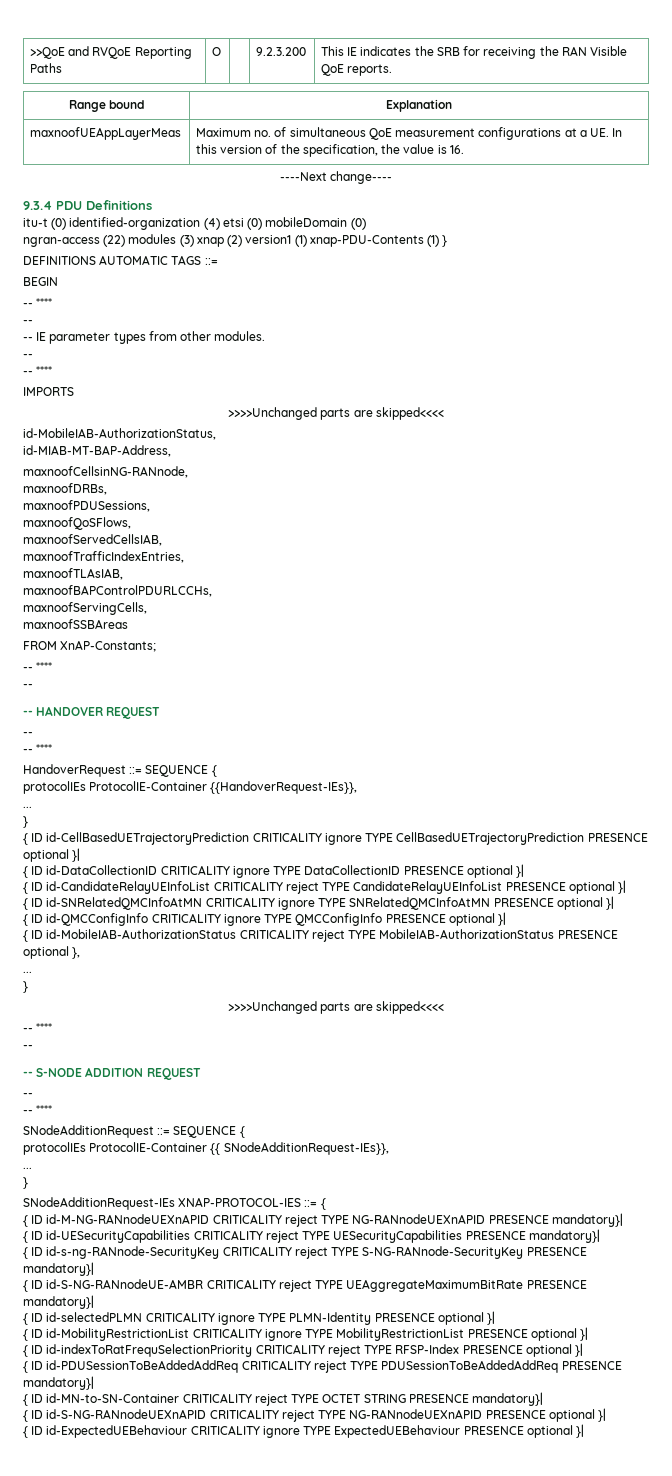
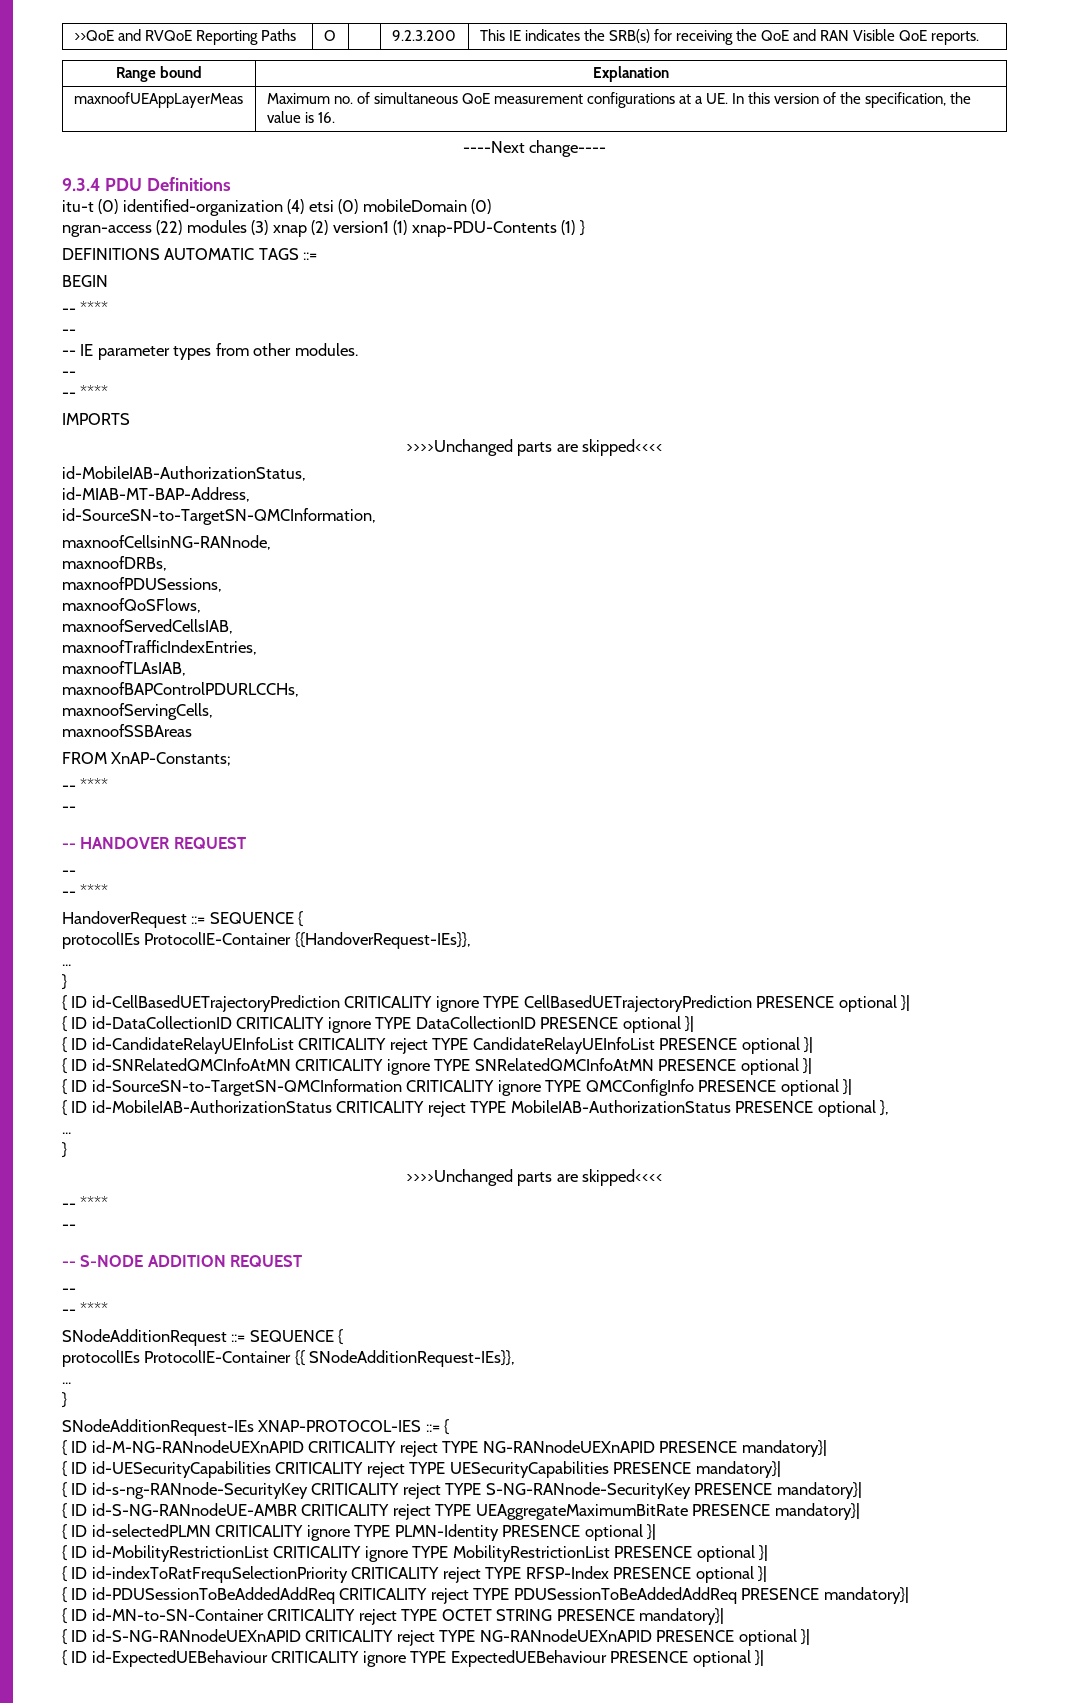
[436,47,460,56] SRB -> [608,29,650,43] SRB(s)
(559, 51) none -> [760,29,817,41] QoE and
(171, 451) none -> [62,508,376,525] // id-SourceSN-to-TargetSN-QMCInformation,
[46,913,149,926] id-QMCConfigInfo -> [91,1079,402,1096] id-SourceSN-to-TargetSN-QMCInformation

